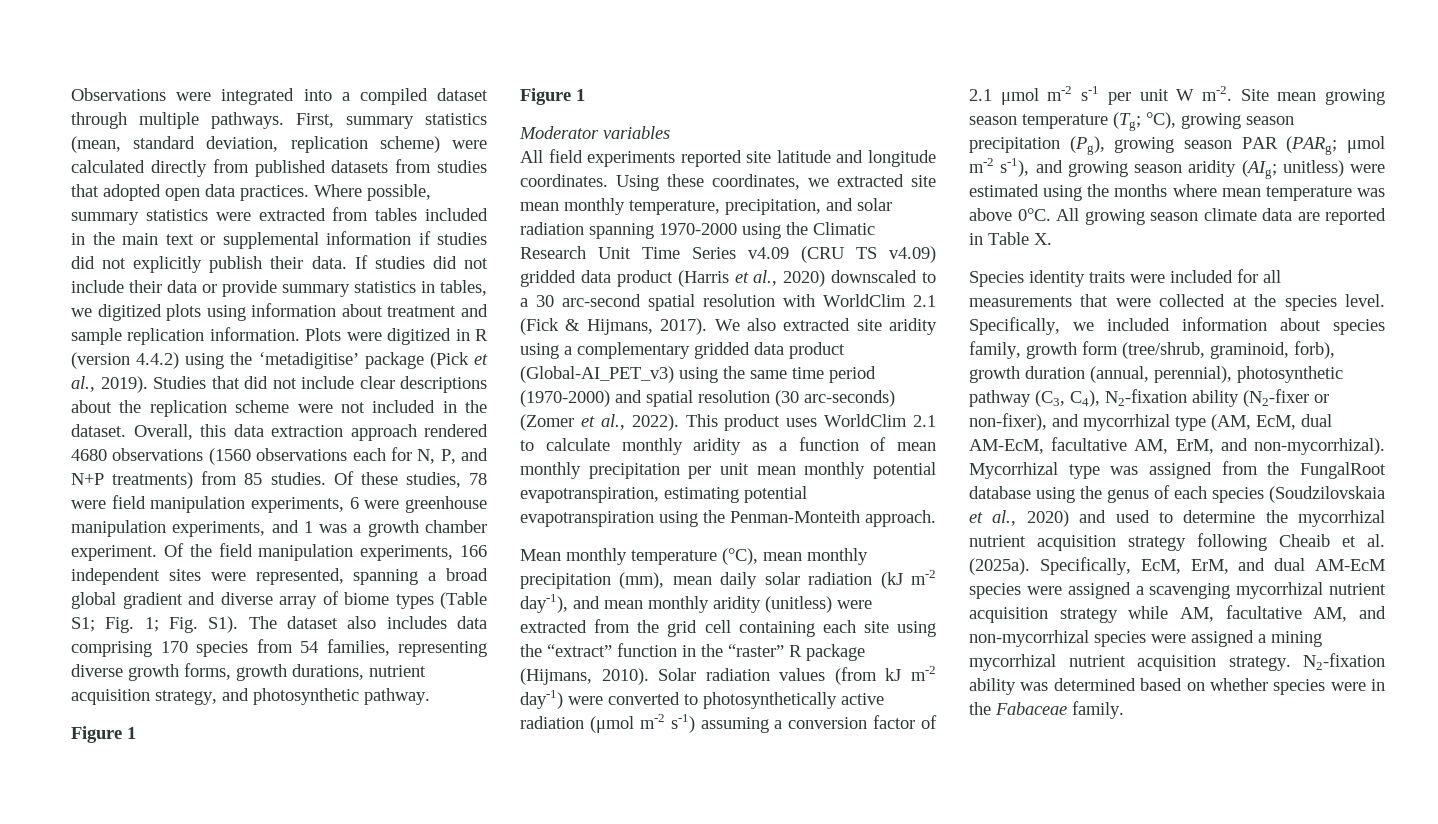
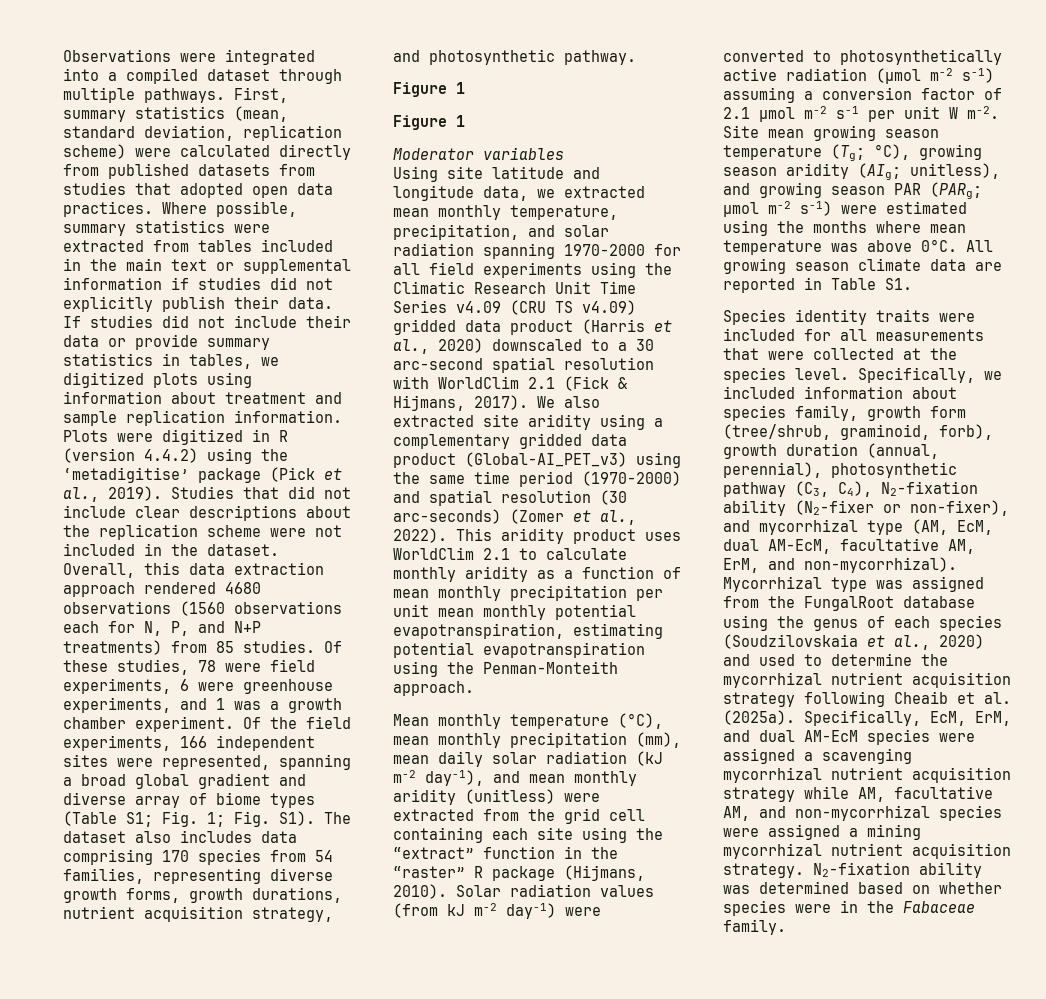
[150,496,246,513] manipulation -> (315, 665) none
[71,520,166,537] manipulation -> (333, 686) none
[258,544,354,561] manipulation -> (351, 722) none
[520,149,936,167] [520,174,800,191] All field experiments reported site latitude and longitude coordinates. Using these coordinates, -> [393,166,600,182] [393,185,528,201] Using site latitude and longitude data,
[911,175,936,187] site -> (645, 192) none
(737, 229) none -> [654,244,681,256] [393,262,582,278] for all field experiments
(718, 420) none -> [501,528,564,544] aridity
[969,136,1105,155] precipitation (Pg), -> [786,163,1000,180] [723,183,750,195] aridity (AIg; unitless), and
[1000,158,1344,179] s-1), and growing season aridity (AIg; unitless) -> [800,201,832,216] s-1)
[1034,233,1052,245] X. -> [885,278,912,290] S1.

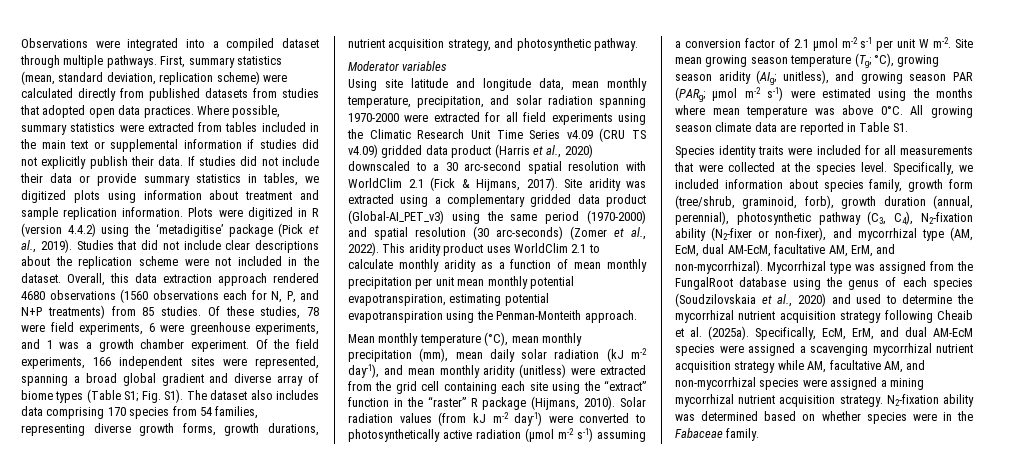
[207,811,270,827] 1; Fig. -> (161, 397) none
[393,82,465,97] [393,115,465,130] // Figure 1 // Figure 1 -> (638, 44) none
[537,186,645,198] we extracted -> (564, 84) none
(645, 250) none -> [404,112,480,122] were extracted
[537,396,600,408] [393,414,591,430] We also extracted site aridity -> [564,178,646,191] [348,194,394,204] Site aridity was extracted
[474,471,510,484] time -> (538, 217) none

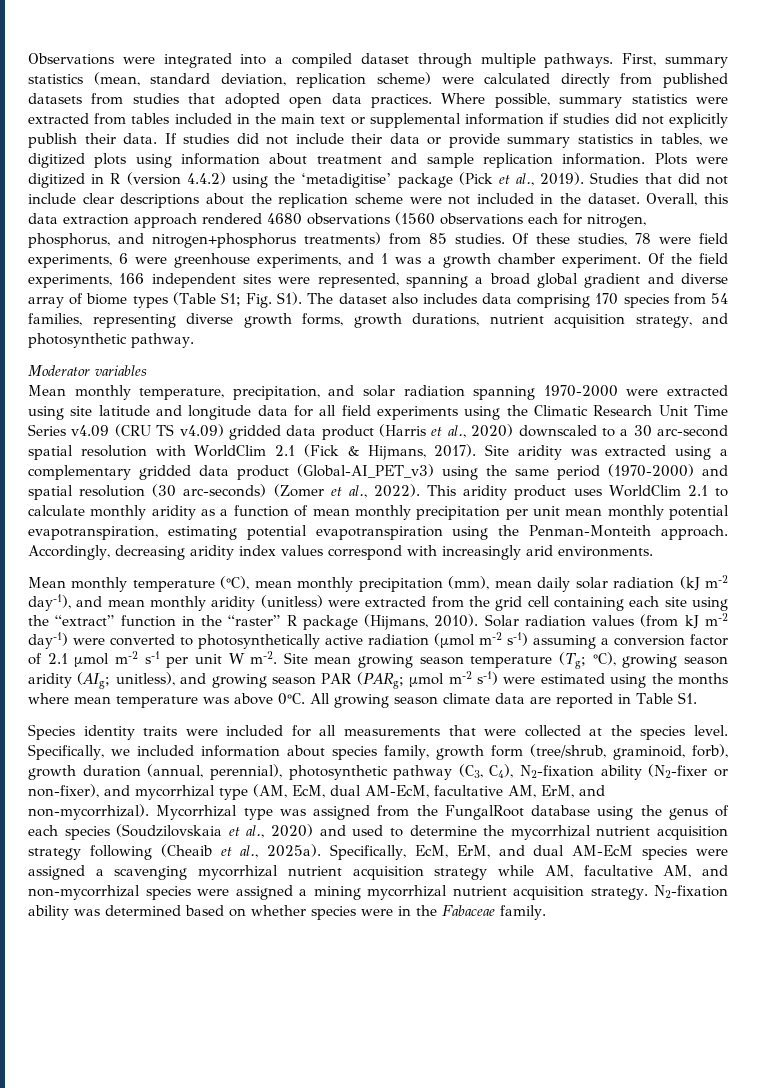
[271,290,319,303] [21,307,42,316] N, P, and N+P -> [587,214,646,228] [28,233,296,248] nitrogen, phosphorus, and nitrogen+phosphorus
[348,78,599,91] Using site latitude and longitude data, mean -> [28,385,66,396] Mean
(480, 117) none -> [28,405,288,420] using site latitude and longitude data
(637, 316) none -> [28,545,653,560] Accordingly, decreasing aridity index values correspond with increasingly arid environments.
[937,310,973,320] [675,326,749,340] Cheaib et al. (2025a). -> [160,844,322,858] (Cheaib et al., 2025a).

